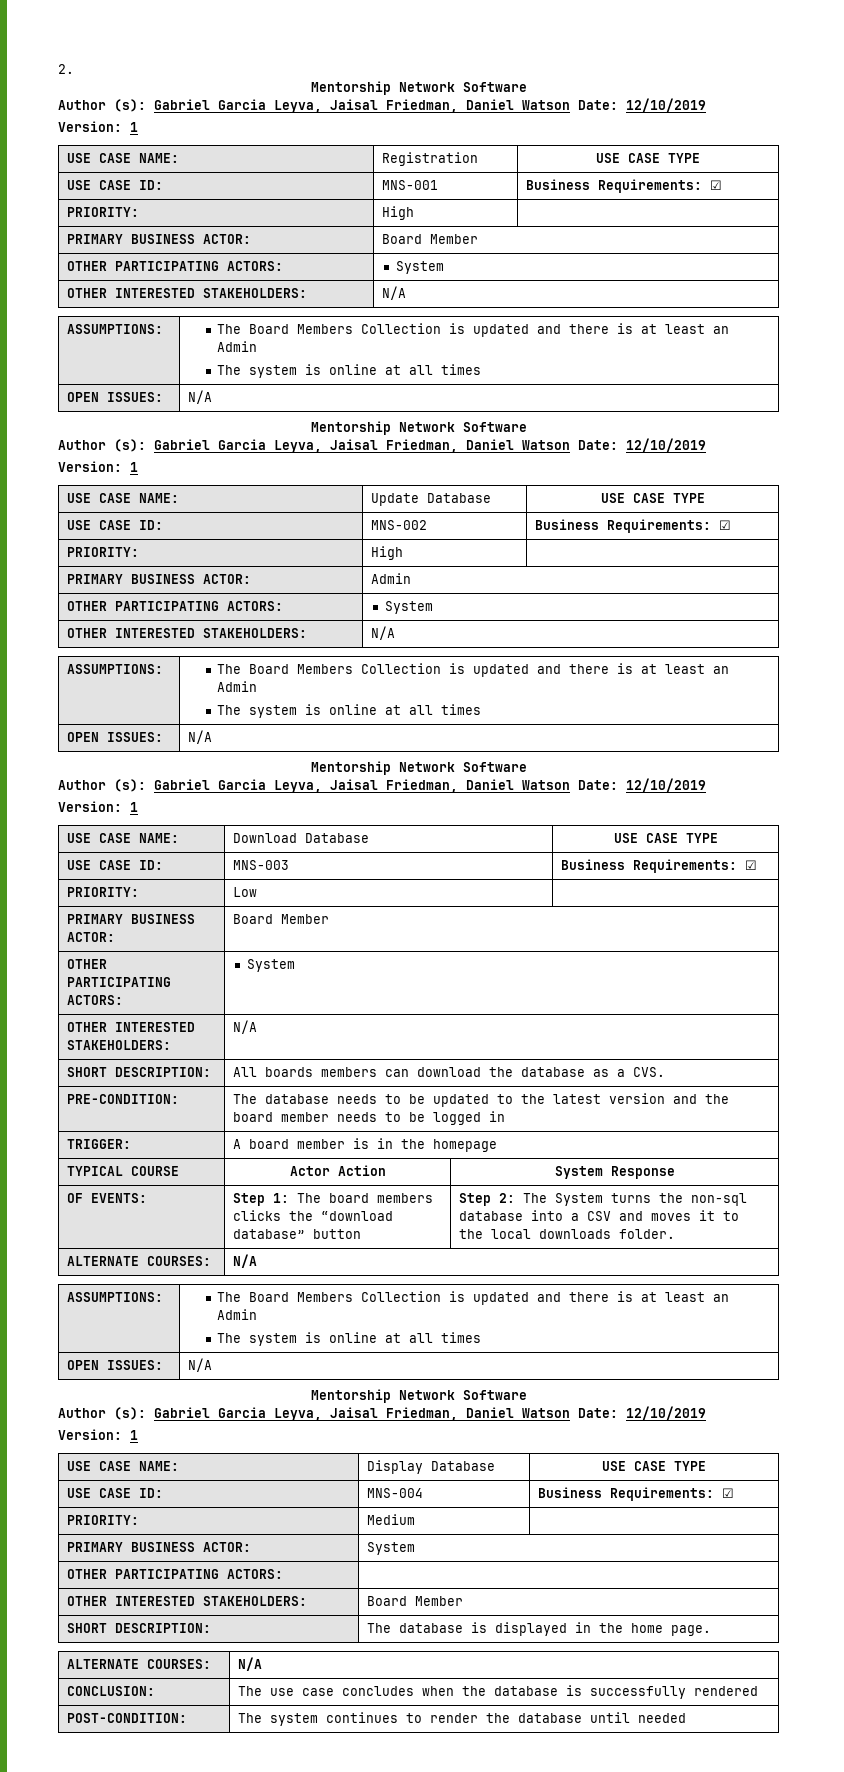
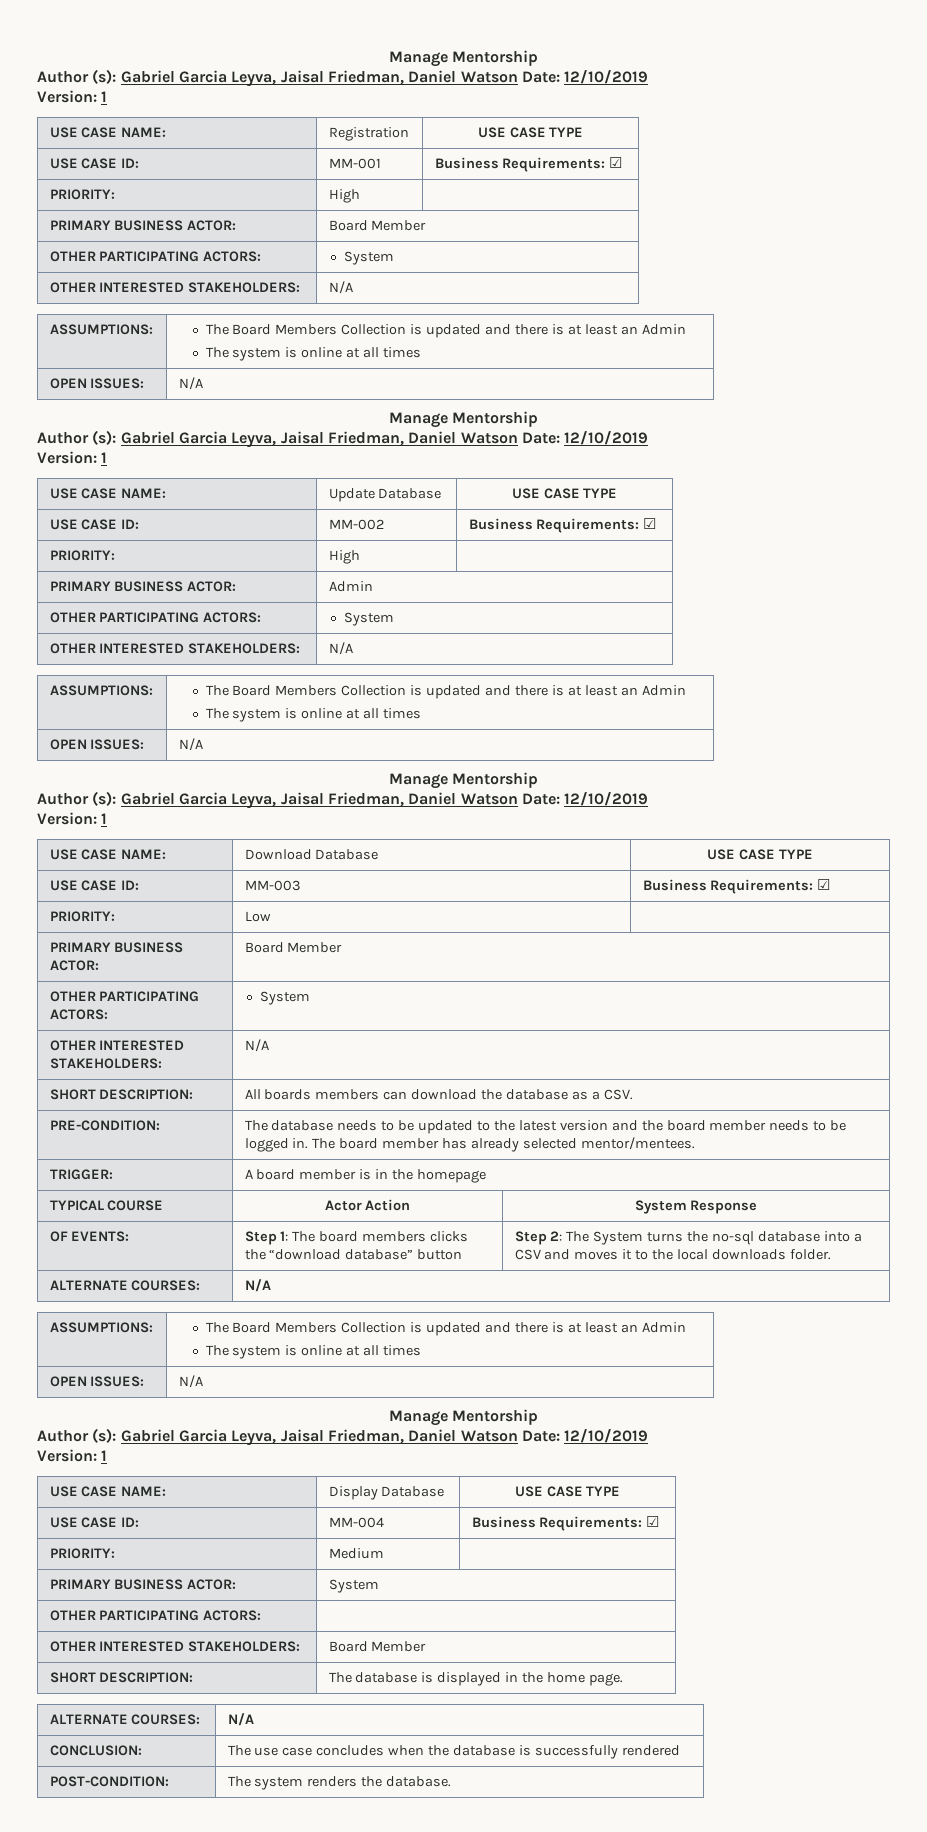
[58,64,74,74] [310,81,527,95] 2. // Mentorship Network Software -> [388,50,539,67] Manage Mentorship
[381,180,438,190] MNS-001 -> [328,158,381,169] MM-001
[310,421,527,435] Mentorship Network Software -> [388,411,539,428] Manage Mentorship
[370,520,427,530] MNS-002 -> [328,519,384,530] MM-002
[310,761,527,775] Mentorship Network Software -> [388,772,539,789] Manage Mentorship
[232,860,289,870] MNS-003 -> [244,880,301,891] MM-003
[632,1067,665,1077] CVS. -> [603,1089,633,1100] CSV.
[488,1111,505,1122] in -> [292,1137,695,1152] in. The board member has already selected mentor/mentees.
[690,1193,747,1206] non-sql -> [712,1231,755,1245] no-sql
[310,1389,527,1403] Mentorship Network Software -> [388,1409,539,1426] Manage Mentorship
[366,1488,423,1498] MNS-004 -> [328,1517,384,1528] MM-004
[325,1712,686,1723] continues to render the database until needed -> [307,1776,452,1787] renders the database.

